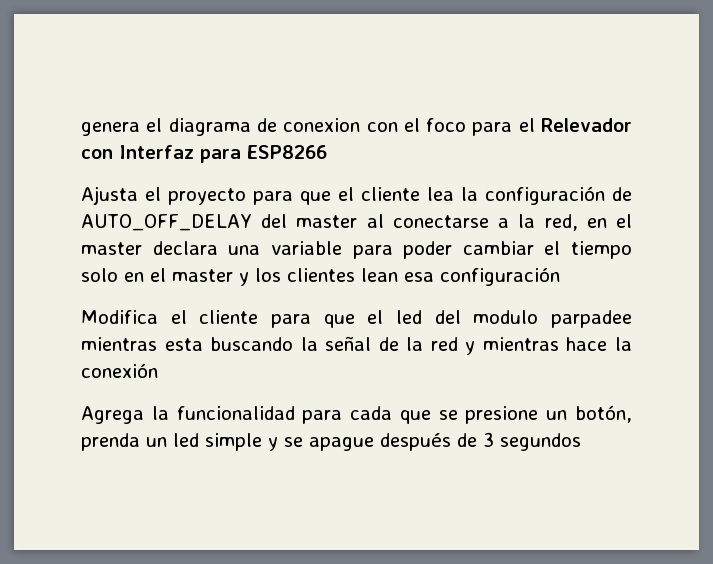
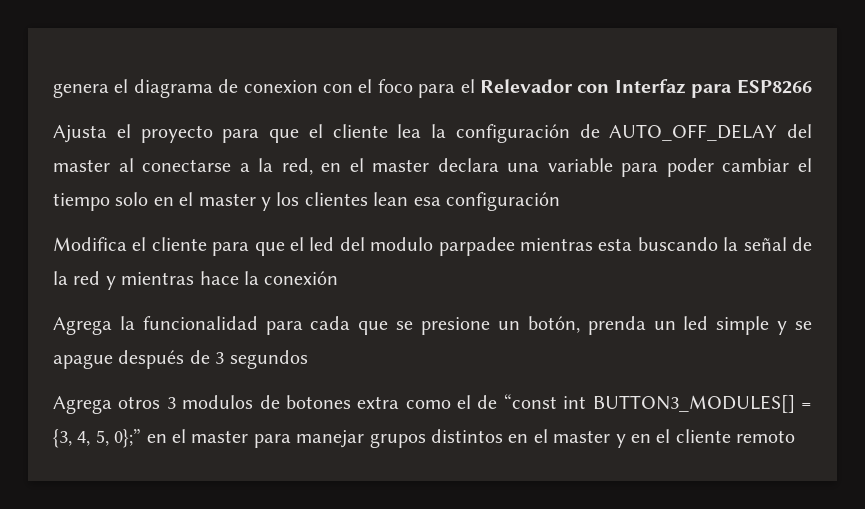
(581, 442) none -> [53,394,812,414] [53,428,796,448] // Agrega otros 3 modulos de botones extra como el de “const int BUTTON3_MODULES[] = {3, 4, 5, 0};” en el master para manejar grupos distintos en el master y en el cliente remoto

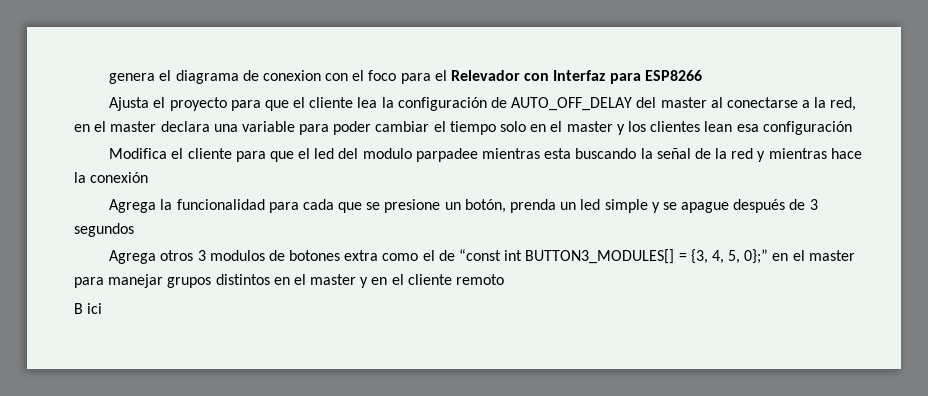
(796, 436) none -> [74,303,103,314] // B ici

